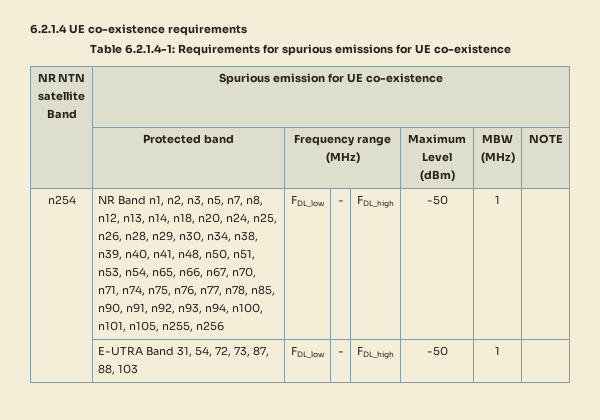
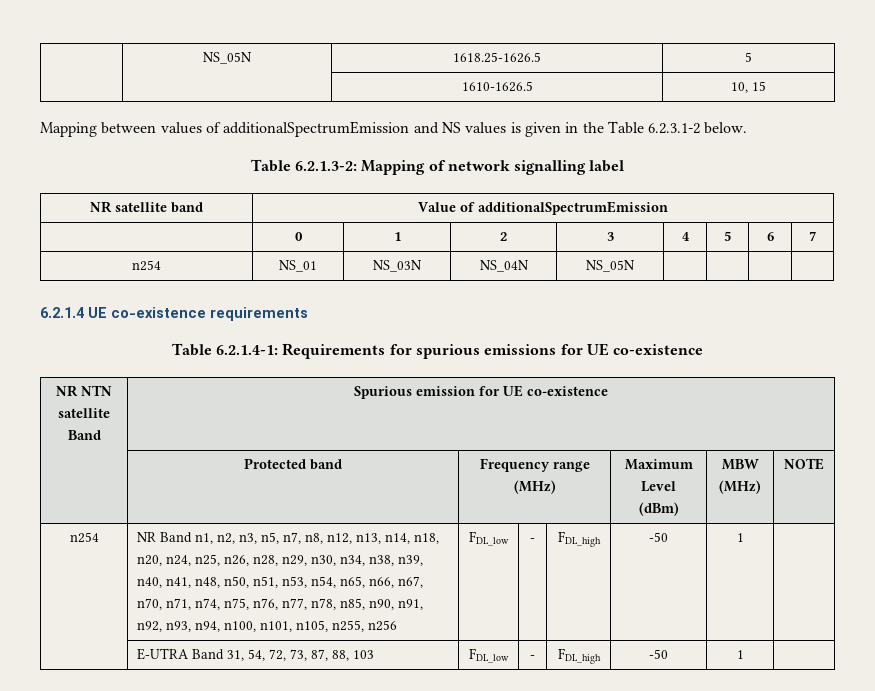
(30, 29) none -> [203,52,252,64] [452,52,541,63] [745,52,752,62] [461,81,533,92] [731,81,766,93] [40,121,748,137] [250,159,625,175] [90,201,203,213] [418,201,668,215] [294,232,303,241] [393,232,401,241] [500,232,507,241] [606,232,614,241] [681,232,690,241] [724,231,731,241] [766,232,774,241] [809,231,816,241] [132,260,161,271] [279,260,317,272] [373,260,422,272] [479,260,529,272] [586,260,635,272] | NS_05N | 1618.25-1626.5 | 5 // | | 1610-1626.5 | 10, 15 // Mapping between values of additionalSpectrumEmission and NS values is given in the Table 6.2.3.1-2 below. // Table 6.2.1.3-2: Mapping of network signalling label // NR satellite band | Value of additionalSpectrumEmission // | 0 | 1 | 2 | 3 | 4 | 5 | 6 | 7 // n254 | NS_01 | NS_03N | NS_04N | NS_05N | | | | //

